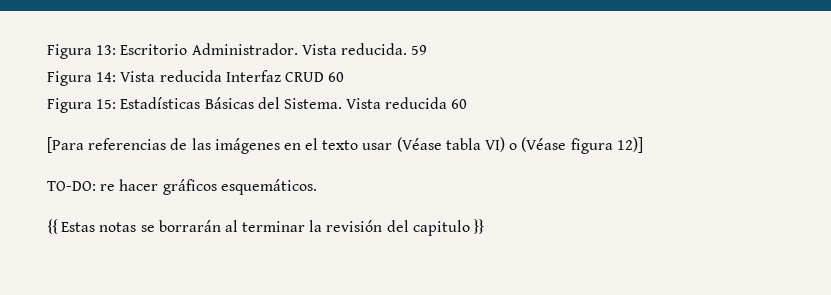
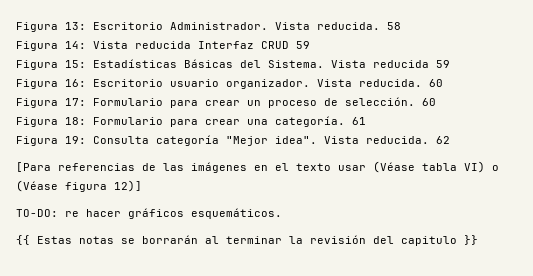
[411,45,428,55] 59 -> [387,22,401,30] 58
[328,72,345,82] 60 -> [296,41,310,49] 59
[451,99,468,109] 60 -> [436,60,450,68] [16,79,443,89] [16,97,436,108] [16,116,366,127] [16,135,450,146] 59 // Figura 16: Escritorio usuario organizador. Vista reducida. 60 // Figura 17: Formulario para crear un proceso de selección. 60 // Figura 18: Formulario para crear una categoría. 61 // Figura 19: Consulta categoría "Mejor idea". Vista reducida. 62

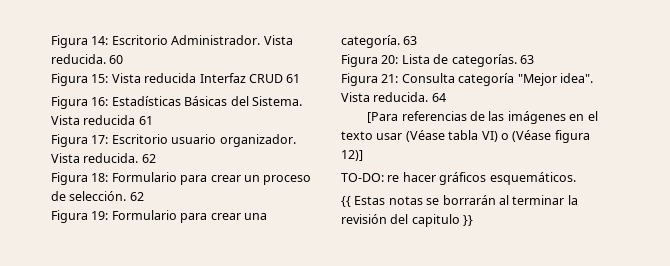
[16,22,86,32] Figura 13: -> [51,35,109,48] Figura 14:
[387,22,401,30] [16,41,86,51] 58 // Figura 14: -> [109,55,124,64] [51,73,109,86] 60 // Figura 15:
[296,41,310,49] [16,60,86,70] 59 // Figura 15: -> [286,74,301,83] [51,96,109,109] 61 // Figura 16:
[436,60,450,68] [16,79,86,89] 59 // Figura 16: -> [138,116,153,125] [51,134,109,147] 61 // Figura 17:
[429,79,443,87] [16,98,86,108] 60 // Figura 17: -> [141,154,156,163] [51,172,109,185] 62 // Figura 18:
[422,98,436,106] [16,117,86,127] 60 // Figura 18: -> [129,192,144,201] [51,210,109,223] 62 // Figura 19:
[352,117,366,125] [16,136,86,146] 61 // Figura 19: -> [403,36,418,45] [341,54,534,67] [341,73,399,86] 63 // Figura 20: Lista de categorías. 63 // Figura 21:
[436,136,450,144] 62 -> [431,93,446,102] 64

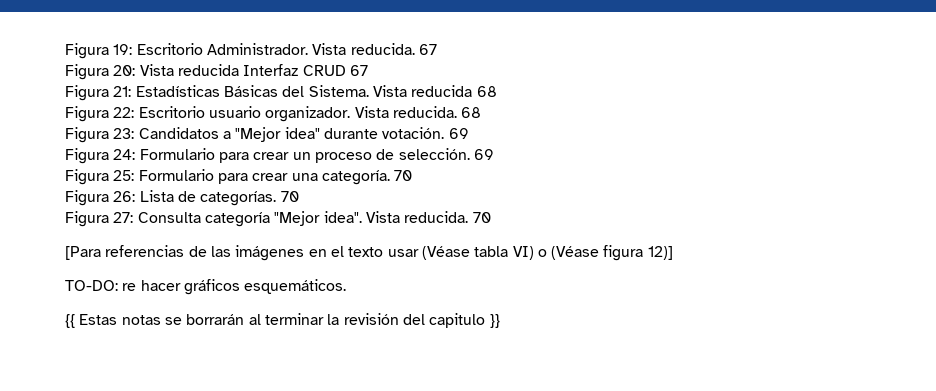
[51,35,109,48] Figura 14: -> [65,43,133,59] Figura 19:
[109,55,124,64] [51,73,109,86] 60 // Figura 15: -> [418,44,437,55] [65,64,136,80] 67 // Figura 20:
[286,74,301,83] [51,96,109,109] 61 // Figura 16: -> [349,65,368,76] [65,85,132,101] 67 // Figura 21:
[138,116,153,125] [51,134,109,147] 61 // Figura 17: -> [476,86,497,97] [65,106,135,122] 68 // Figura 22:
[141,154,156,163] [51,172,109,185] 62 // Figura 18: -> [461,107,482,118] [65,127,469,143] [65,148,136,164] 68 // Figura 23: Candidatos a "Mejor idea" durante votación. 69 // Figura 24:
[129,192,144,201] [51,210,109,223] 62 // Figura 19: -> [473,149,494,160] [65,169,135,185] 69 // Figura 25:
[403,36,418,45] [341,54,399,67] 63 // Figura 20: -> [394,170,413,181] [65,190,136,206] 70 // Figura 26:
[519,55,534,64] [341,73,399,86] 63 // Figura 21: -> [280,191,299,202] [65,211,134,227] 70 // Figura 27:
[431,93,446,102] 64 -> [472,212,491,223] 70

